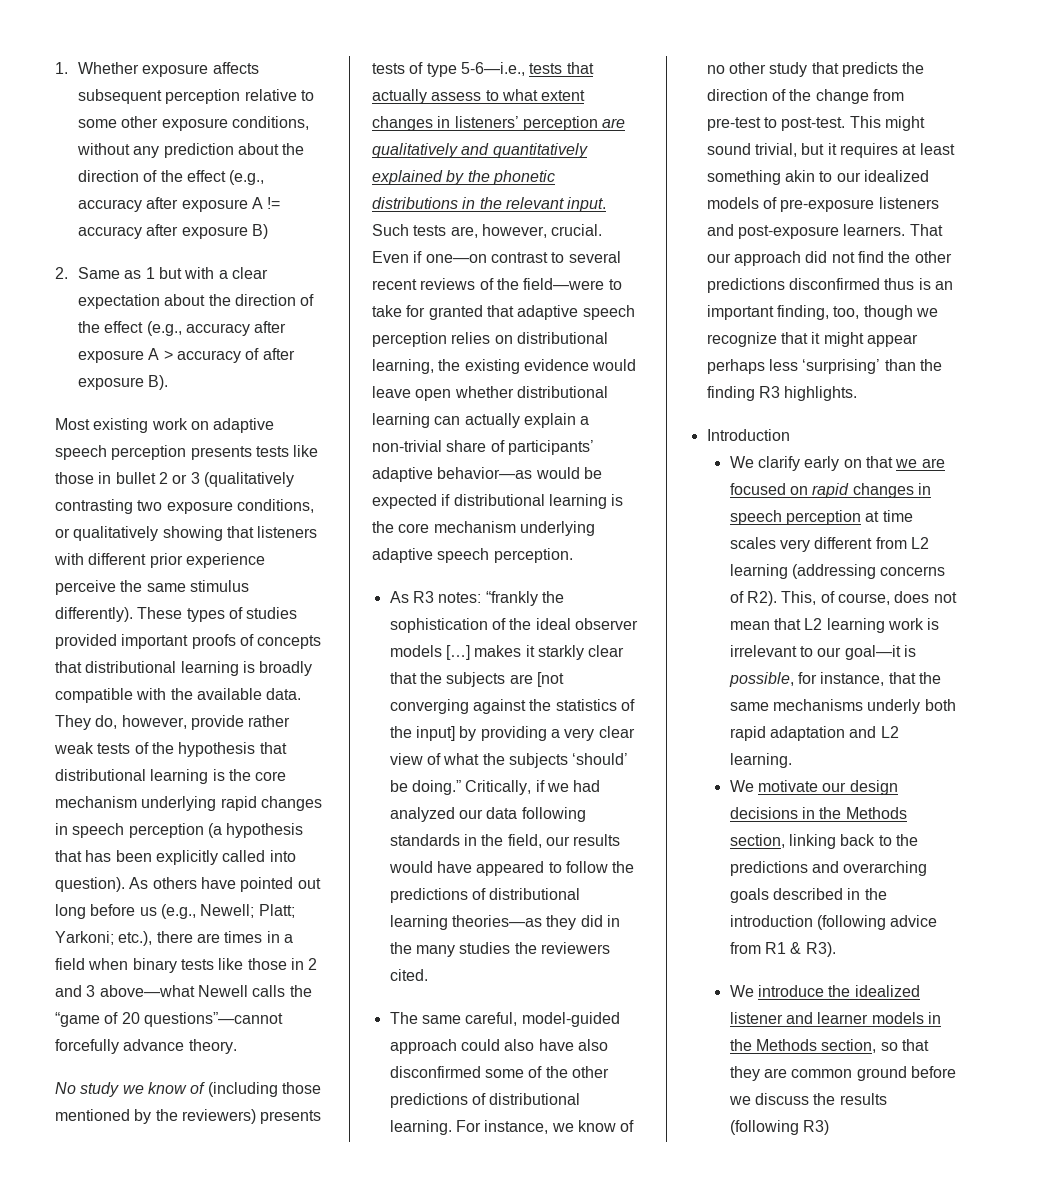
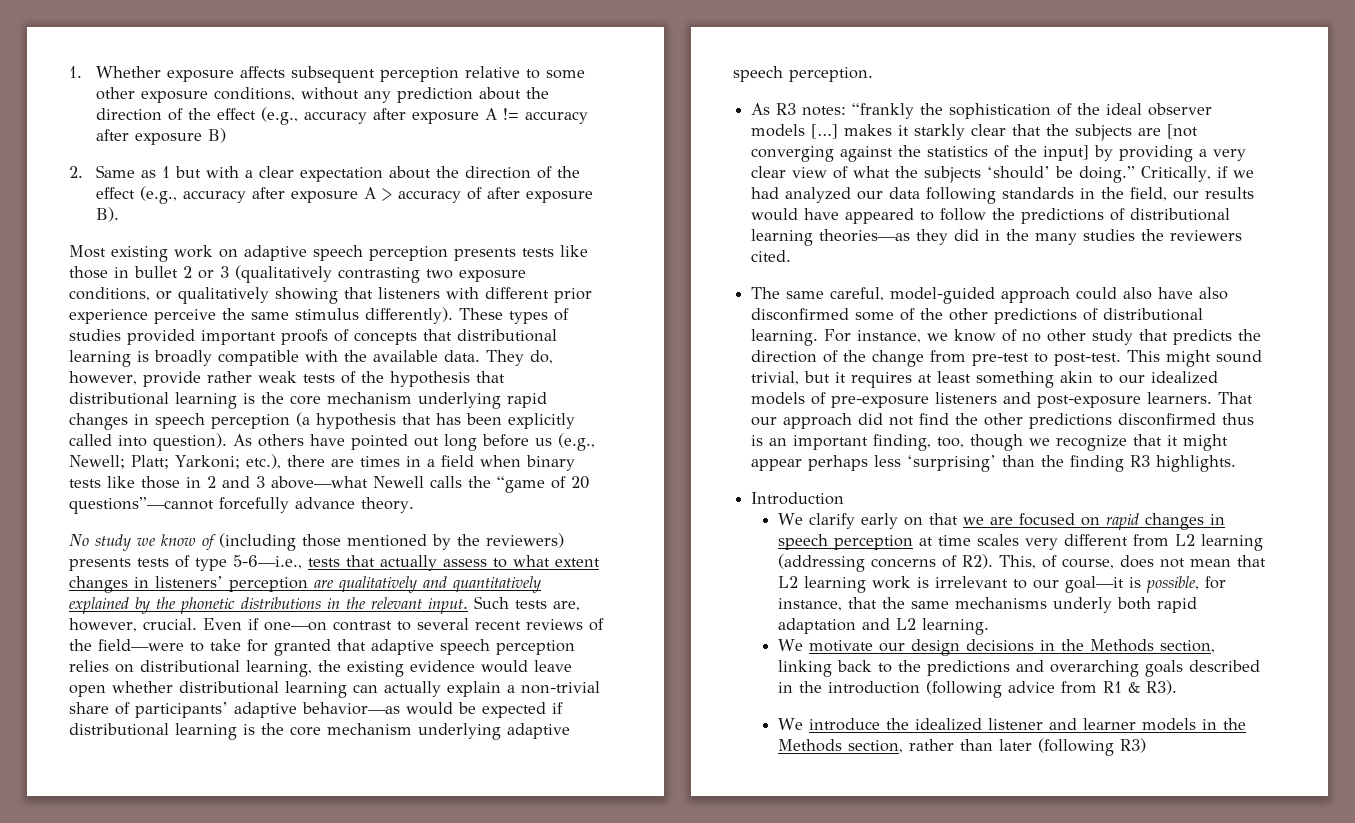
[880,1039,929,1051] [729,1066,956,1081] [728,1093,887,1105] so that they are common ground before we discuss the results -> [909,739,1033,751] rather than later

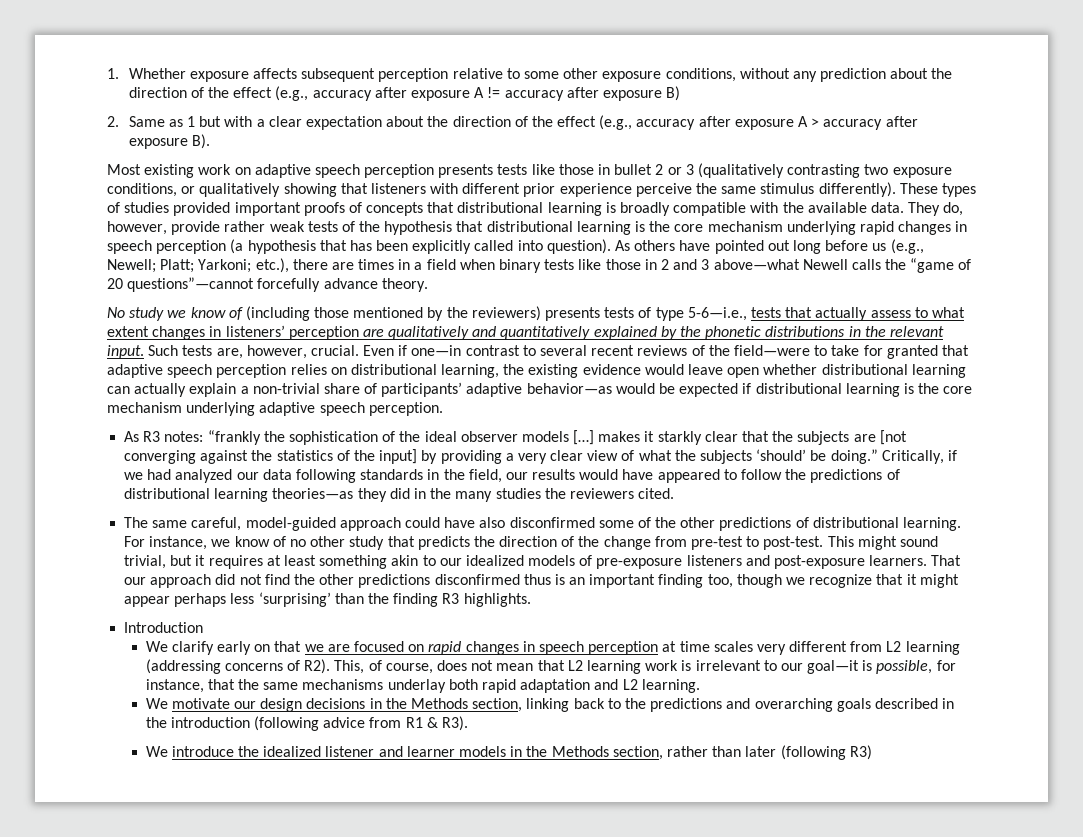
[467,187,483,200] of -> (883, 124) none
[264,622,327,631] one—on -> [411,345,462,356] one—in
[1123,287,1153,300] also -> (440, 522) none
[873,434,932,451] finding, -> [658,574,704,588] finding
[1053,597,1113,613] underly -> [387,679,446,693] underlay

